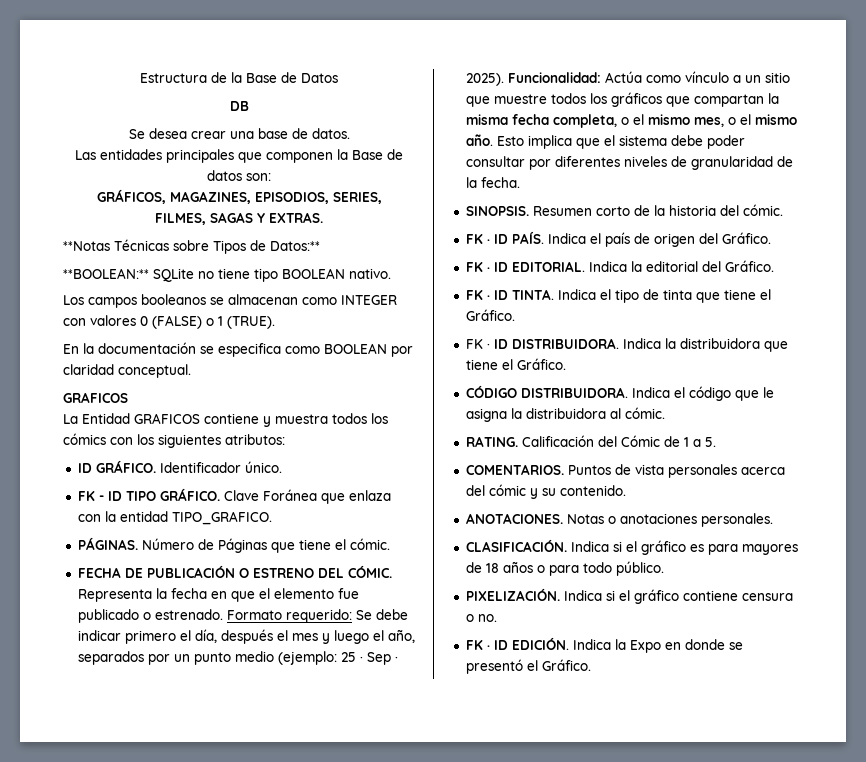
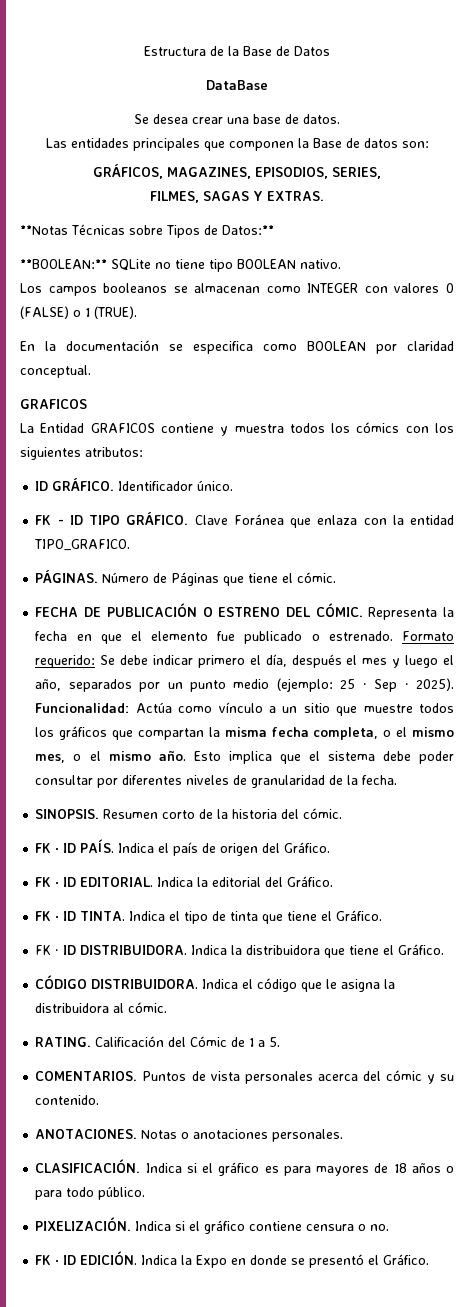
[229,101,249,111] DB -> [206,80,268,90] DataBase

